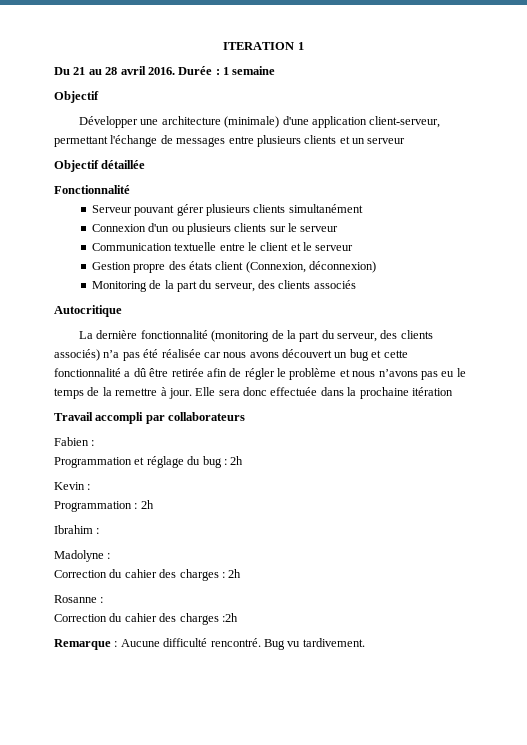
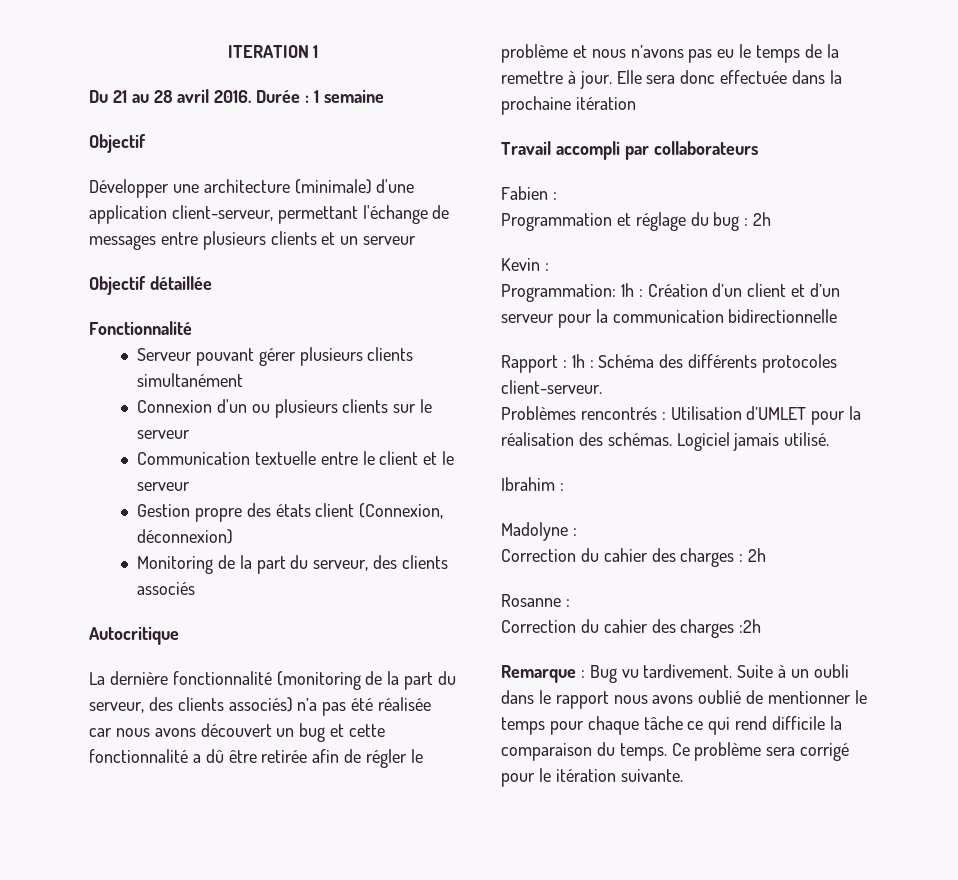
[54,500,154,512] Programmation : 2h -> [501,283,841,302] [501,309,838,328] [501,354,838,373] [501,380,602,394] [501,406,862,425] [501,432,830,451] Programmation: 1h : Création d’un client et d’un serveur pour la communication bidirectionnelle // Rapport : 1h : Schéma des différents protocoles client-serveur. // Problèmes rencontrés : Utilisation d’UMLET pour la réalisation des schémas. Logiciel jamais utilisé.
[120,638,365,650] Aucune difficulté rencontré. Bug vu tardivement. -> [589,664,849,683] [501,690,867,709] [501,716,842,735] [501,742,850,761] [501,768,683,787] Bug vu tardivement. Suite à un oubli dans le rapport nous avons oublié de mentionner le temps pour chaque tâche ce qui rend difficile la comparaison du temps. Ce problème sera corrigé pour le itération suivante.

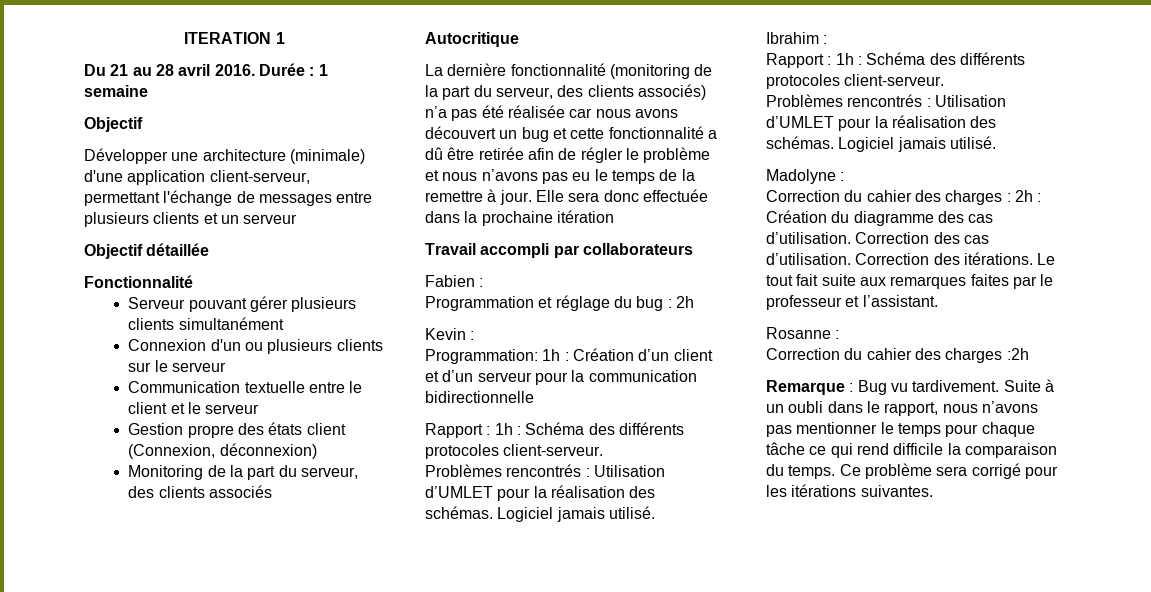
(564, 487) none -> [766,52,1025,68] [766,74,945,89] [766,94,1006,107] [766,115,997,131] [766,136,996,152] // Rapport : 1h : Schéma des différents protocoles client-serveur. // Problèmes rencontrés : Utilisation d’UMLET pour la réalisation des schémas. Logiciel jamais utilisé.
(767, 555) none -> [1037,193,1042,202] [766,210,994,226] [766,232,989,244] [766,252,1056,265] [766,274,1054,289] [766,295,938,310] : Création du diagramme des cas d’utilisation. Correction des cas d’utilisation. Correction des itérations. Le tout fait suite aux remarques faites par le professeur et l’assistant.
[555,690,764,709] rapport nous avons oublié de -> [884,401,1038,416] [766,425,792,437] rapport, nous n’avons pas
[538,768,683,782] le itération suivante. -> [766,484,933,497] les itérations suivantes.

